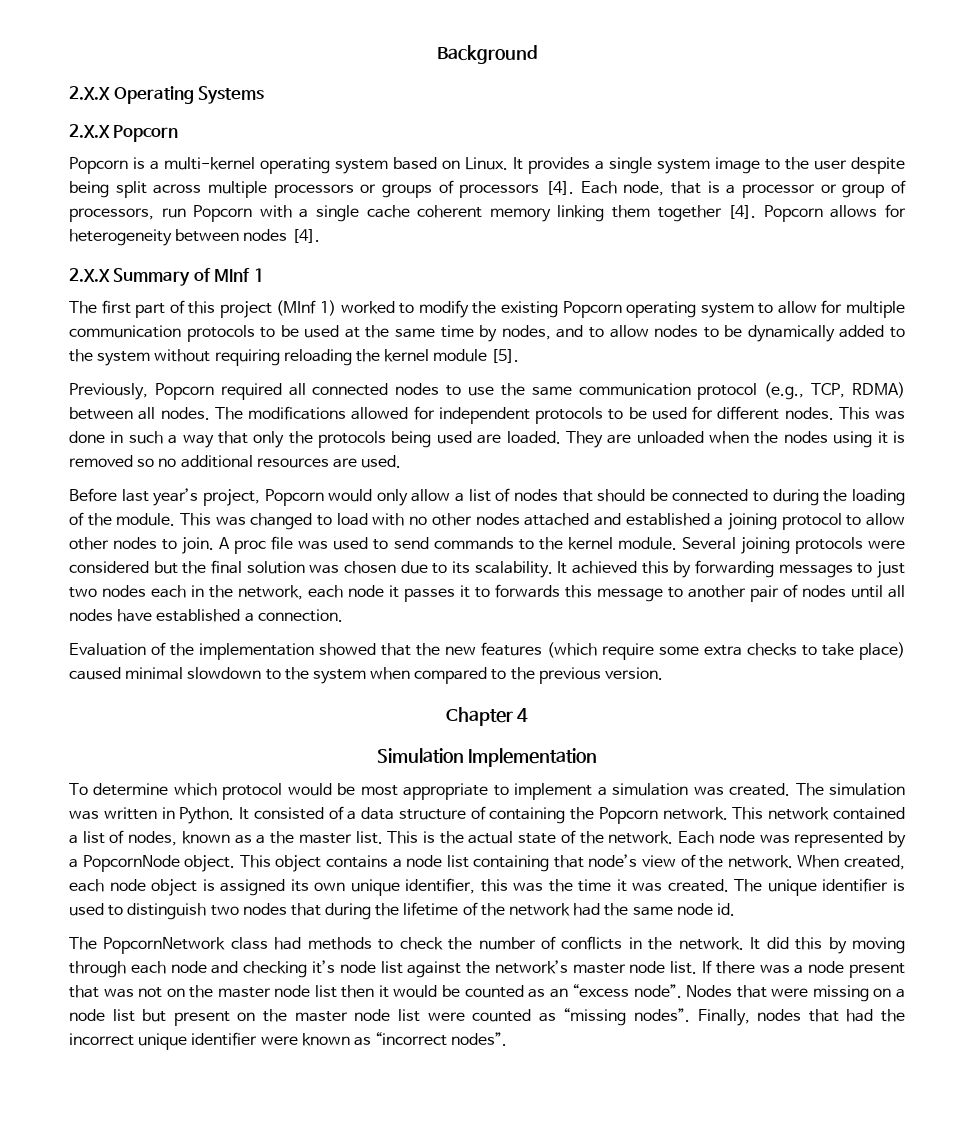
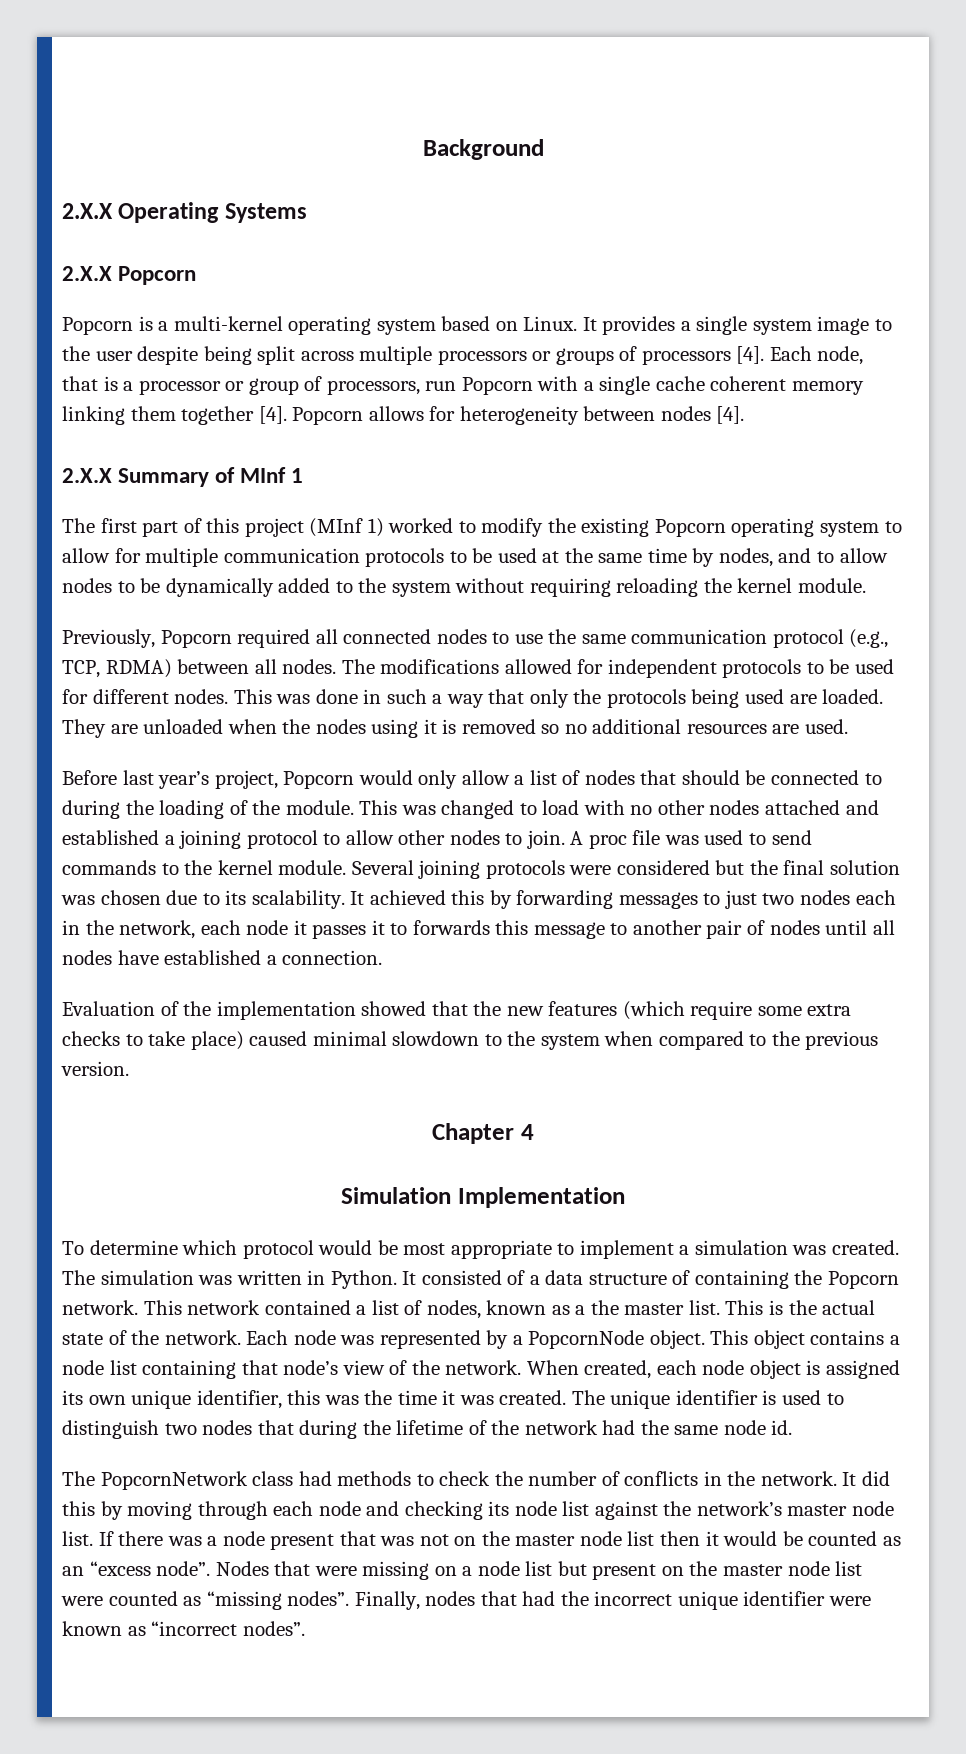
[433,349,520,363] module [5]. -> [797,578,866,593] module.
[311,960,335,974] it’s -> [488,1501,510,1516] its

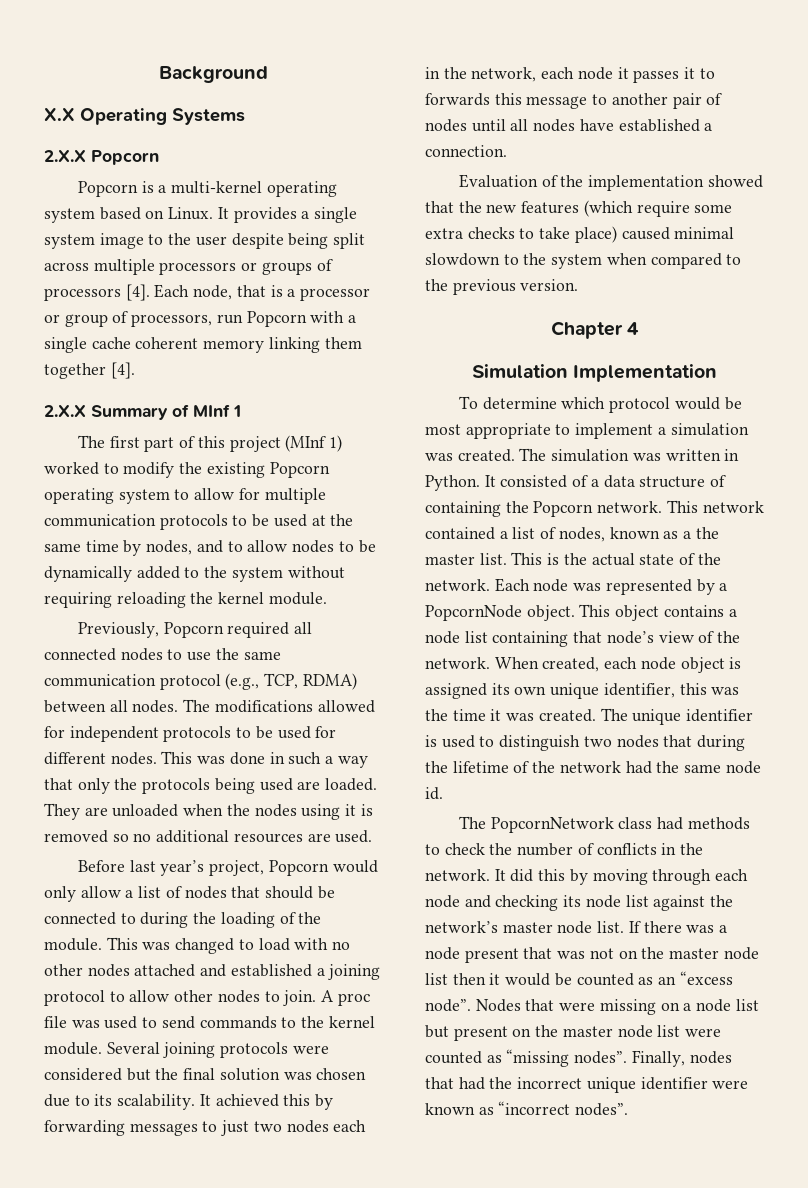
[62,203,113,219] 2.X.X -> [44,108,75,121] X.X
[292,406,745,425] Popcorn allows for heterogeneity between nodes [4]. -> (135, 370) none

